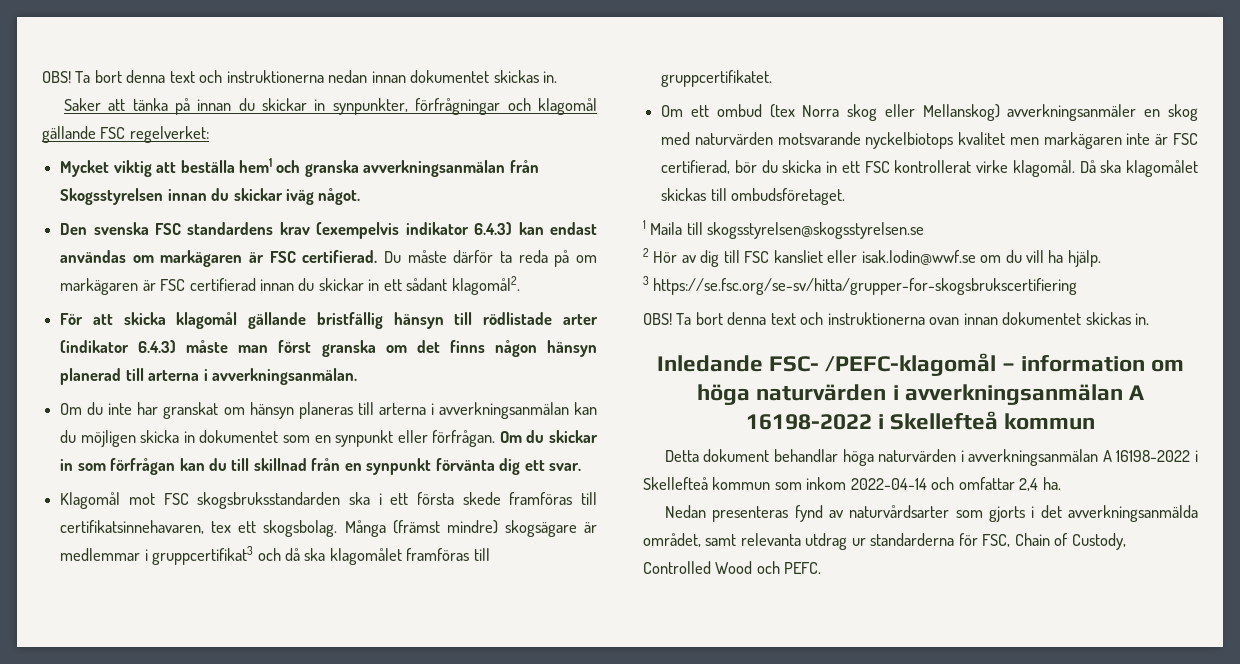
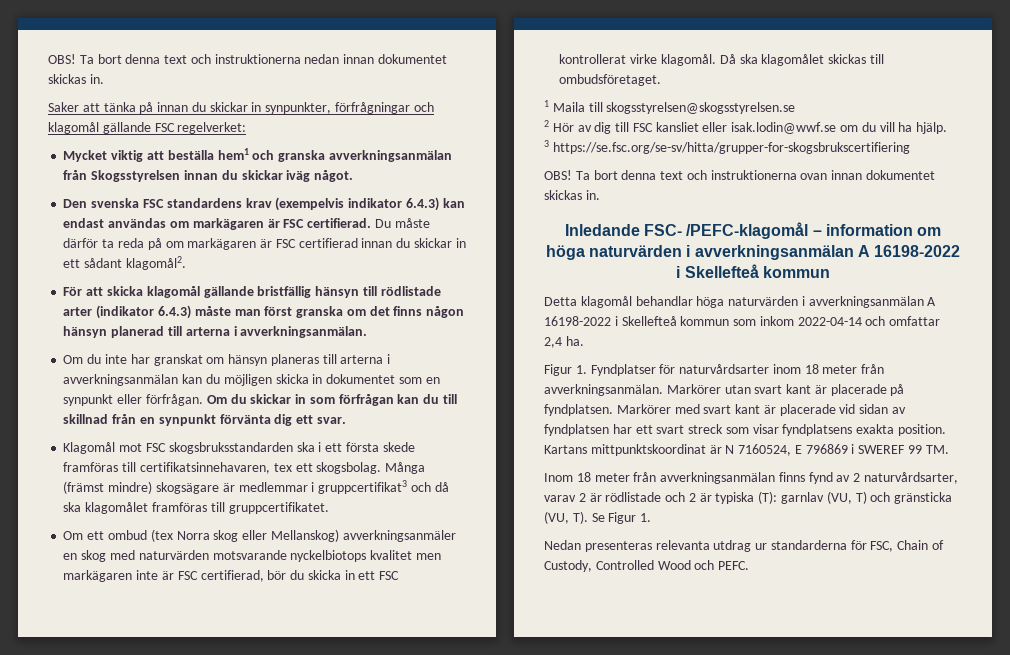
[703,449,770,462] dokument -> [580,296,632,308] klagomål
[664,505,1198,522] [643,533,737,547] Nedan presenteras fynd av naturvårdsarter som gjorts i det avverkningsanmälda området, samt -> [544,364,885,376] [544,384,905,396] [544,404,907,416] [544,424,947,436] [544,444,949,456] [544,472,959,484] [544,491,953,504] [544,511,652,524] [544,540,652,552] Figur 1. Fyndplatser för naturvårdsarter inom 18 meter från avverkningsanmälan. Markörer utan svart kant är placerade på fyndplatsen. Markörer med svart kant är placerade vid sidan av fyndplatsen har ett svart streck som visar fyndplatsens exakta position. Kartans mittpunktskoordinat är N 7160524, E 796869 i SWEREF 99 TM. // Inom 18 meter från avverkningsanmälan finns fynd av 2 naturvårdsarter, varav 2 är rödlistade och 2 är typiska (T): garnlav (VU, T) och gränsticka (VU, T). Se Figur 1. // Nedan presenteras

